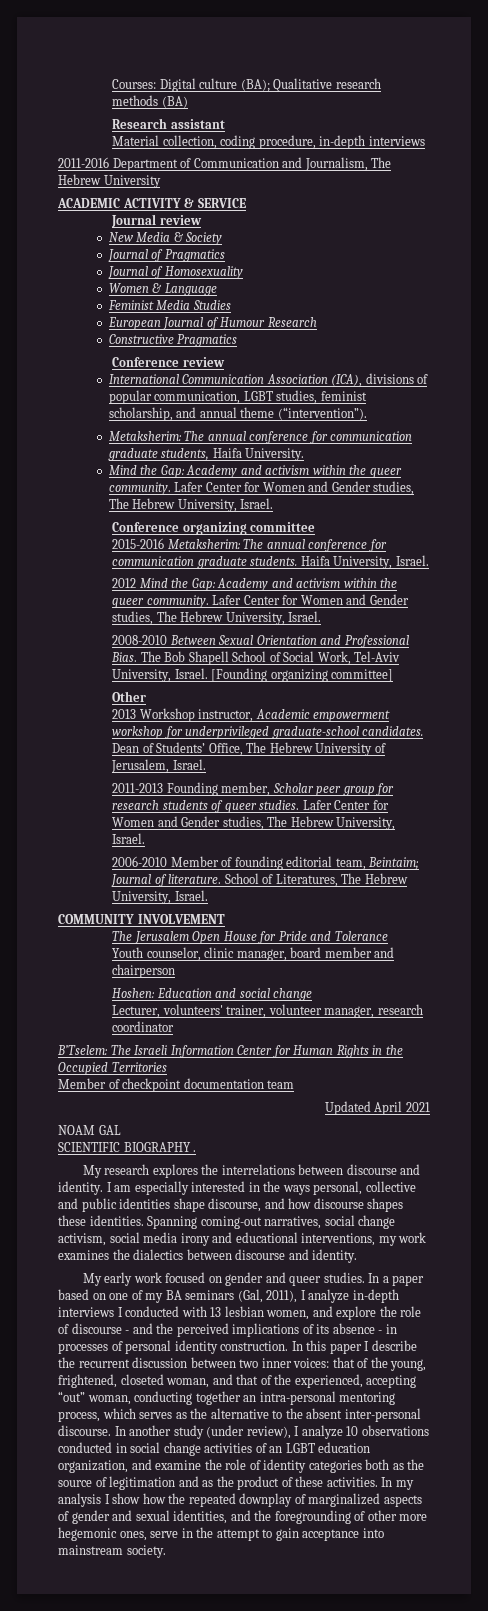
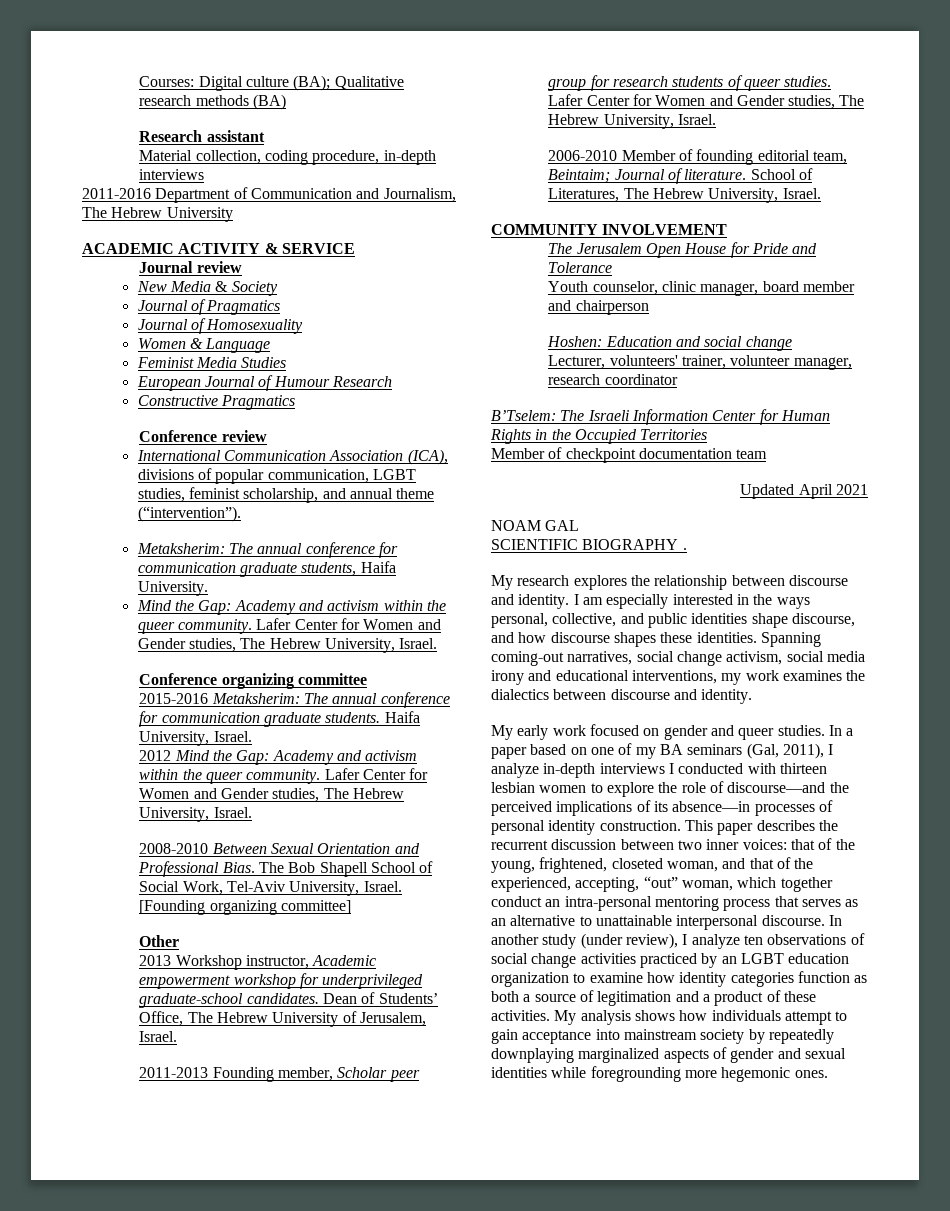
[221,1164,295,1175] interrelations -> [654,575,728,590] relationship
[365,1181,416,1192] collective -> [552,613,617,627] collective,
[210,1306,333,1320] 13 lesbian women, and -> [779,763,827,774] [491,782,603,793] thirteen lesbian women to
[71,1323,153,1334] discourse - and -> [727,782,826,793] discourse—and
[332,1323,397,1334] absence - in -> [672,801,751,812] absence—in
[291,1340,417,1354] In this paper I describe -> [684,820,815,835] This paper describes
[366,1375,417,1388] accepting -> [575,877,640,892] accepting,
[134,1391,241,1405] conducting together -> [737,877,833,892] [491,896,542,907] which together conduct
[58,1408,136,1422] process, which -> [723,896,799,911] process that
[190,1408,208,1419] the -> [491,918,506,926] an
[285,1408,421,1422] the absent inter-personal -> [595,915,759,930] unattainable interpersonal
[346,1425,429,1436] [58,1442,127,1453] 10 observations conducted in -> [743,933,865,945] ten observations of
[255,1443,267,1453] of -> [639,953,718,968] practiced by
[58,1459,425,1473] organization, and examine the role of identity categories both as the -> [491,971,868,987] [491,991,531,1002] organization to examine how identity categories function as both a
[202,1476,234,1487] as the -> [702,994,710,1002] a
[381,1477,414,1490] [58,1493,306,1507] In my analysis I show how the repeated downplay of -> [554,1010,848,1025] [491,1029,834,1044] [491,1048,574,1063] My analysis shows how individuals attempt to gain acceptance into mainstream society by repeatedly downplaying
[173,1510,428,1524] [58,1527,384,1541] [58,1545,166,1558] identities, and the foregrounding of other more hegemonic ones, serve in the attempt to gain acceptance into mainstream society. -> [491,1066,828,1082] identities while foregrounding more hegemonic ones.

